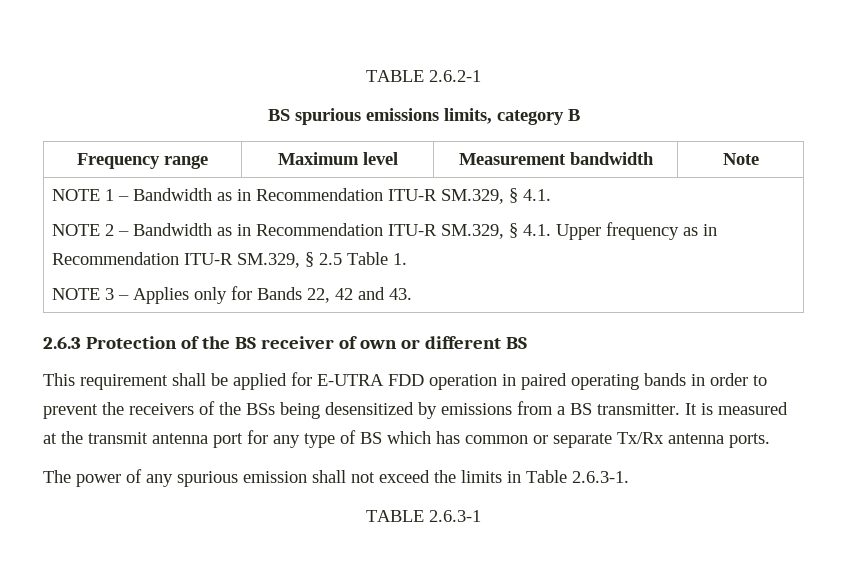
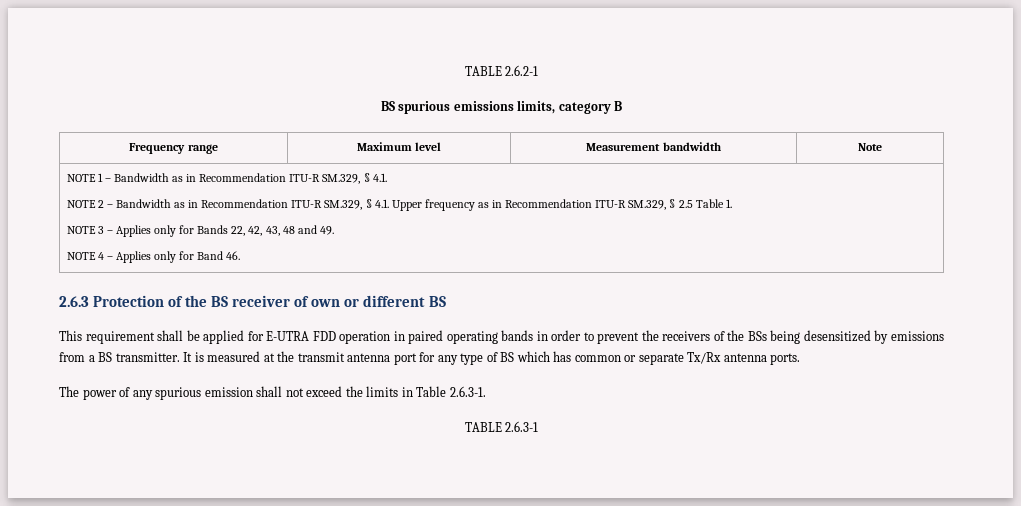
[335,287,413,300] 42 and 43. -> [248,225,334,236] [66,251,241,263] 42, 43, 48 and 49. // NOTE 4 – Applies only for Band 46.

